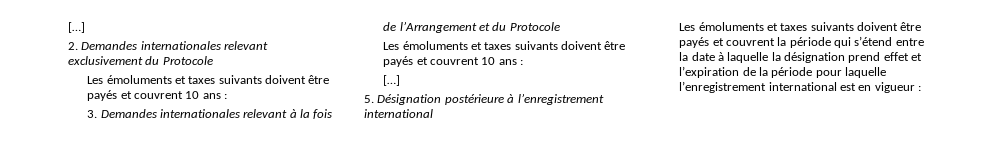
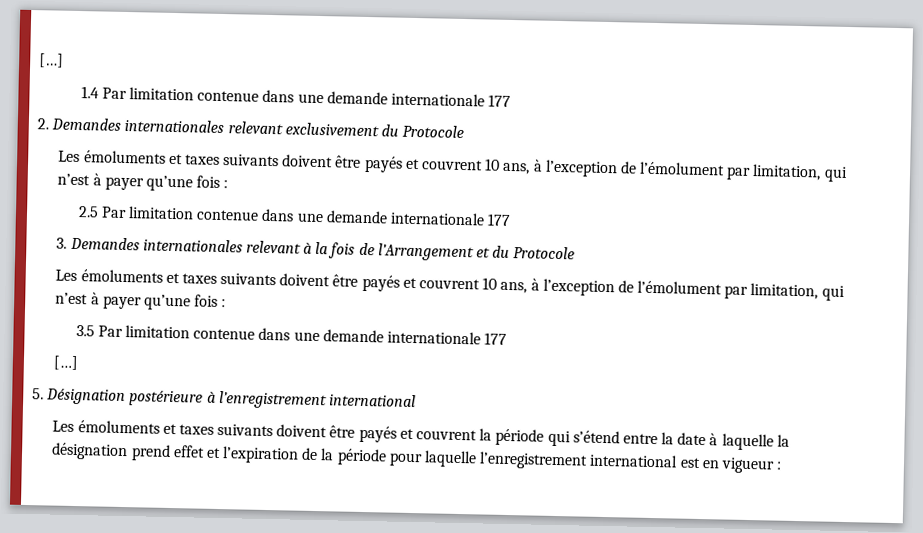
[68,22,85,33] […] -> [39,53,64,68] [80,86,512,108] […] // 1.4 Par limitation contenue dans une demande internationale 177
[202,93,228,99] ans : -> [502,159,848,182] [57,173,229,192] [77,206,512,227] ans, à l’exception de l’émolument par limitation, qui n’est à payer qu’une fois : // 2.5 Par limitation contenue dans une demande internationale 177
[498,59,524,65] ans : -> [500,278,845,301] [55,292,227,311] [75,325,508,345] ans, à l’exception de l’émolument par limitation, qui n’est à payer qu’une fois : // 3.5 Par limitation contenue dans une demande internationale 177

